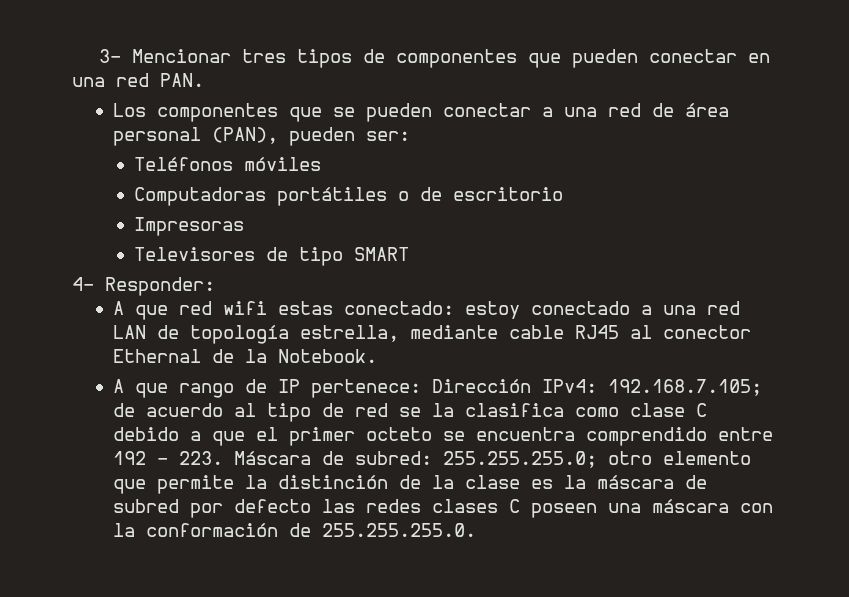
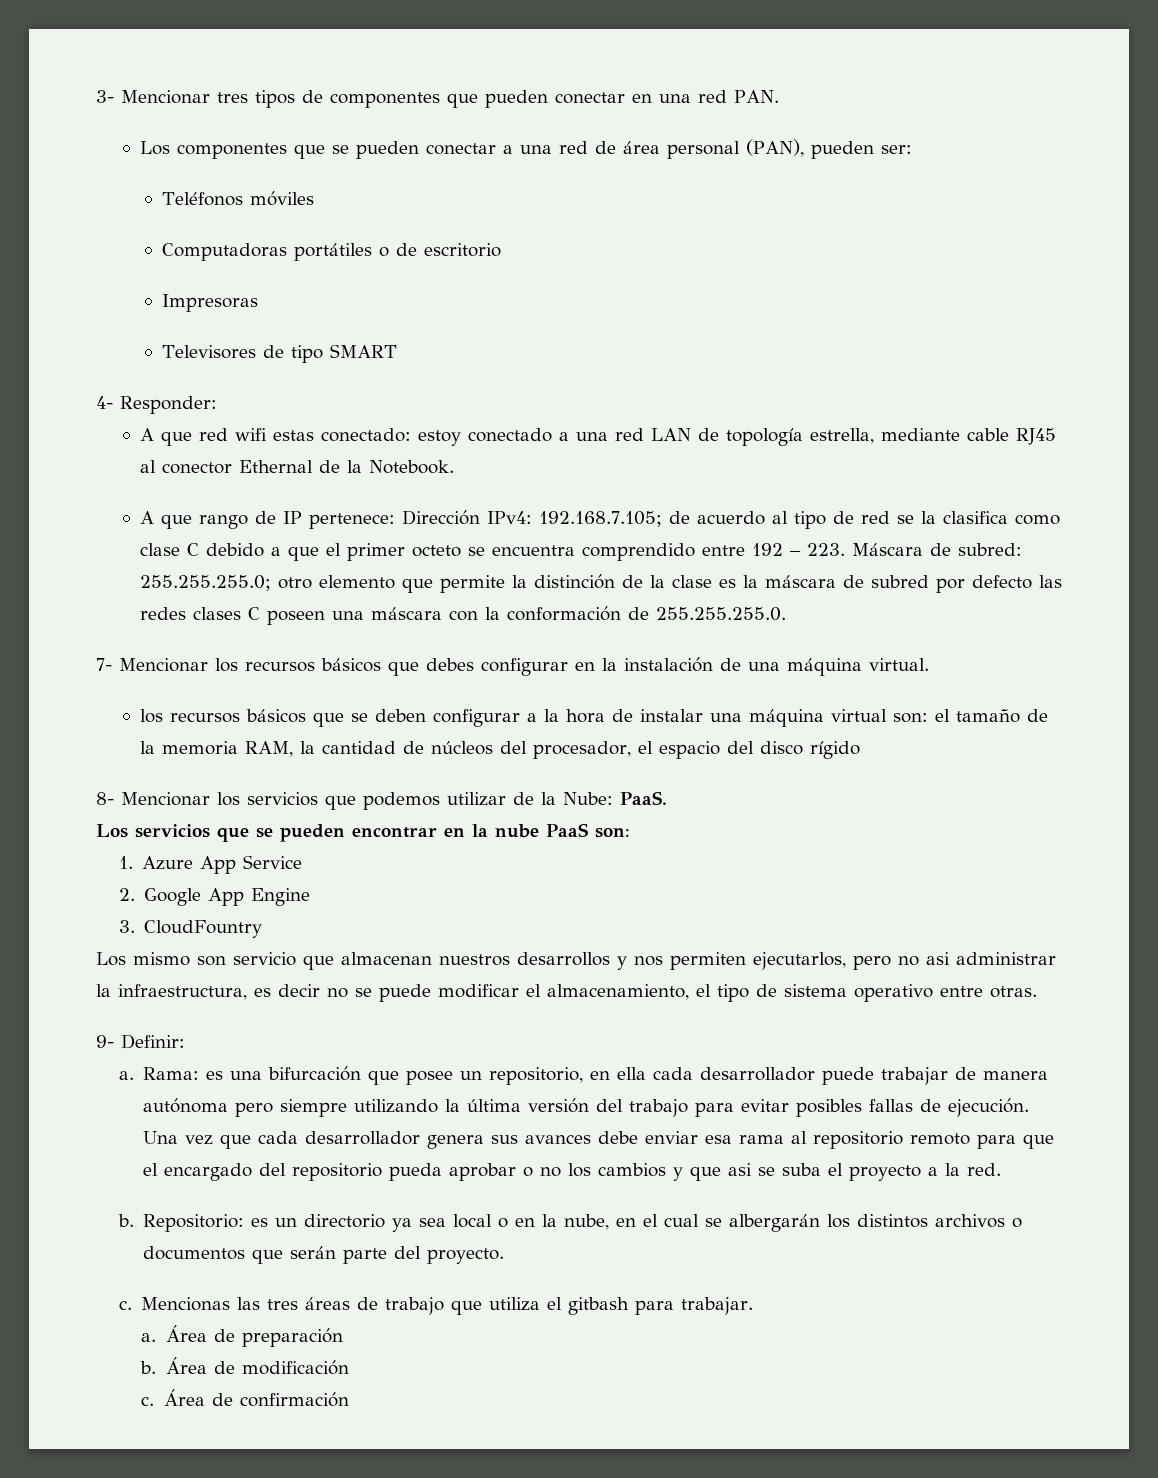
(477, 530) none -> [96,657,929,676] [139,709,1048,727] [139,741,860,759] [96,791,667,810] [96,823,630,842] [118,855,303,874] [118,888,311,906] [118,920,263,938] [96,952,1056,970] [96,984,1037,1002] [96,1034,185,1049] [118,1066,1049,1085] [143,1098,1030,1117] [143,1131,1055,1149] [143,1163,1002,1181] [117,1214,1023,1232] [143,1246,505,1264] [118,1297,754,1315] [141,1325,343,1347] [140,1357,349,1375] [141,1389,350,1407] // 7- Mencionar los recursos básicos que debes configurar en la instalación de una máquina virtual. // los recursos básicos que se deben configurar a la hora de instalar una máquina virtual son: el tamaño de la memoria RAM, la cantidad de núcleos del procesador, el espacio del disco rígido // 8- Mencionar los servicios que podemos utilizar de la Nube: PaaS. // Los servicios que se pueden encontrar en la nube PaaS son: // 1. Azure App Service // 2. Google App Engine // 3. CloudFountry // Los mismo son servicio que almacenan nuestros desarrollos y nos permiten ejecutarlos, pero no asi administrar la infraestructura, es decir no se puede modificar el almacenamiento, el tipo de sistema operativo entre otras. // 9- Definir: // a. Rama: es una bifurcación que posee un repositorio, en ella cada desarrollador puede trabajar de manera autónoma pero siempre utilizando la última versión del trabajo para evitar posibles fallas de ejecución. Una vez que cada desarrollador genera sus avances debe enviar esa rama al repositorio remoto para que el encargado del repositorio pueda aprobar o no los cambios y que asi se suba el proyecto a la red. // b. Repositorio: es un directorio ya sea local o en la nube, en el cual se albergarán los distintos archivos o documentos que serán parte del proyecto. // c. Mencionas las tres áreas de trabajo que utiliza el gitbash para trabajar. // a. Área de preparación // b. Área de modificación // c. Área de confirmación

